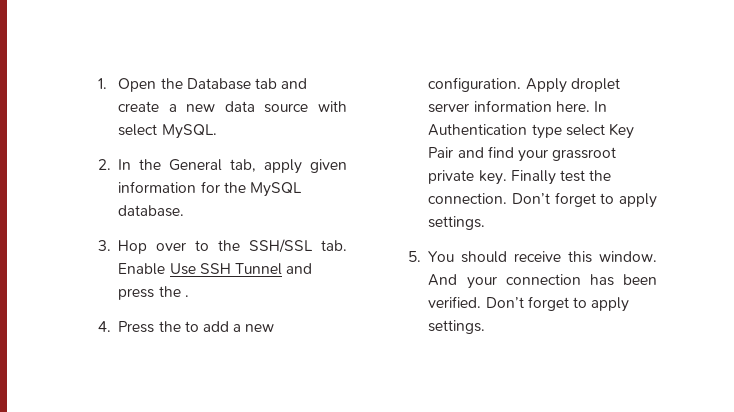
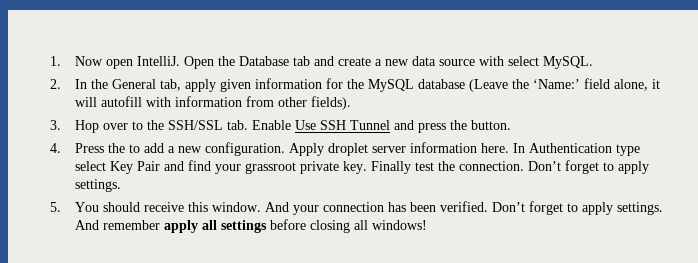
(107, 83) none -> [75,56,181,69] Now open IntelliJ.
[118,205,185,217] database. -> [418,78,661,92] [75,96,352,110] database (Leave the ‘Name:’ field alone, it will autofill with information from other fields).
[184,295,189,297] . -> [471,120,512,130] button.
(486, 327) none -> [75,219,428,233] And remember apply all settings before closing all windows!

